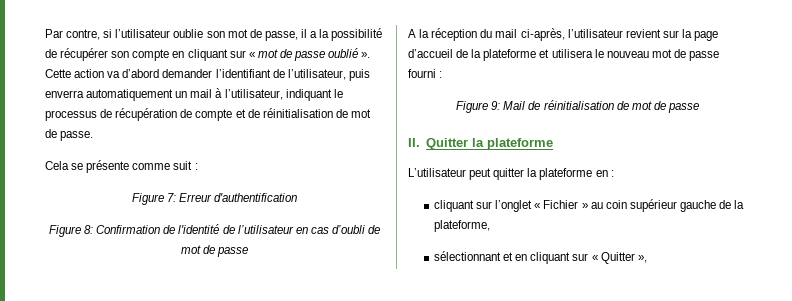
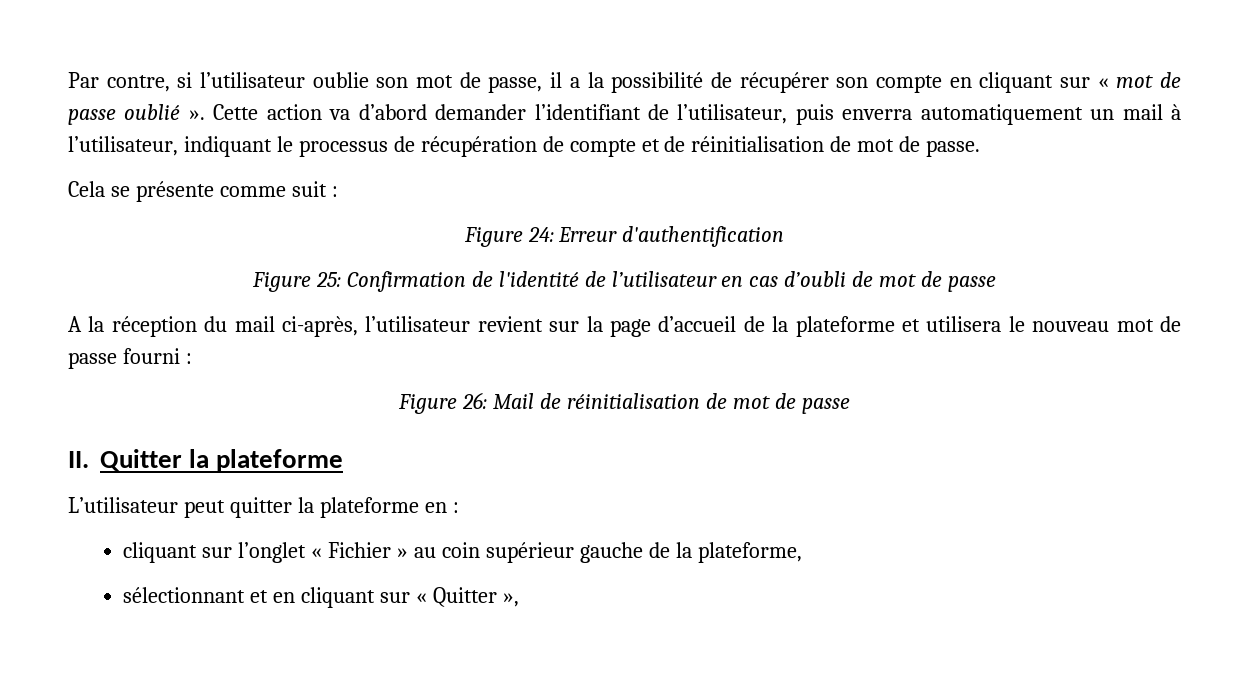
[166,193,176,202] 7: -> [527,227,554,242] 24:
[84,225,94,234] 8: -> [315,272,341,287] 25:
[491,101,501,110] 9: -> [462,392,488,409] 26:

